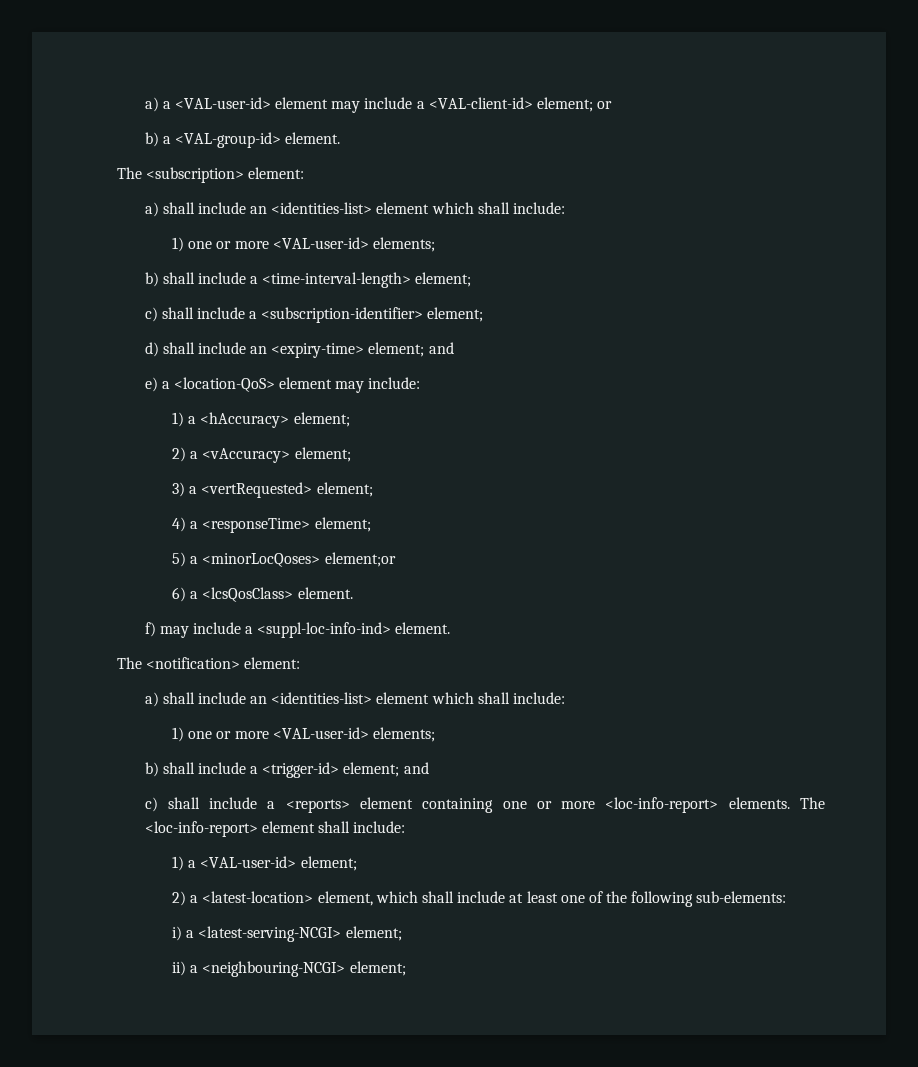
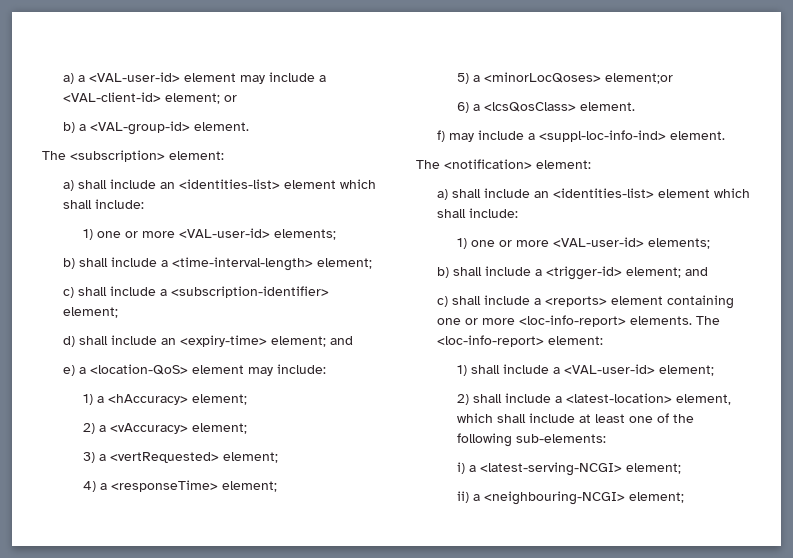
[261,821,406,833] [172,856,185,871] element shall include: // 1) -> [547,336,603,345] [457,364,550,376] element: // 1) shall include
(187, 898) none -> [473,393,552,403] shall include

